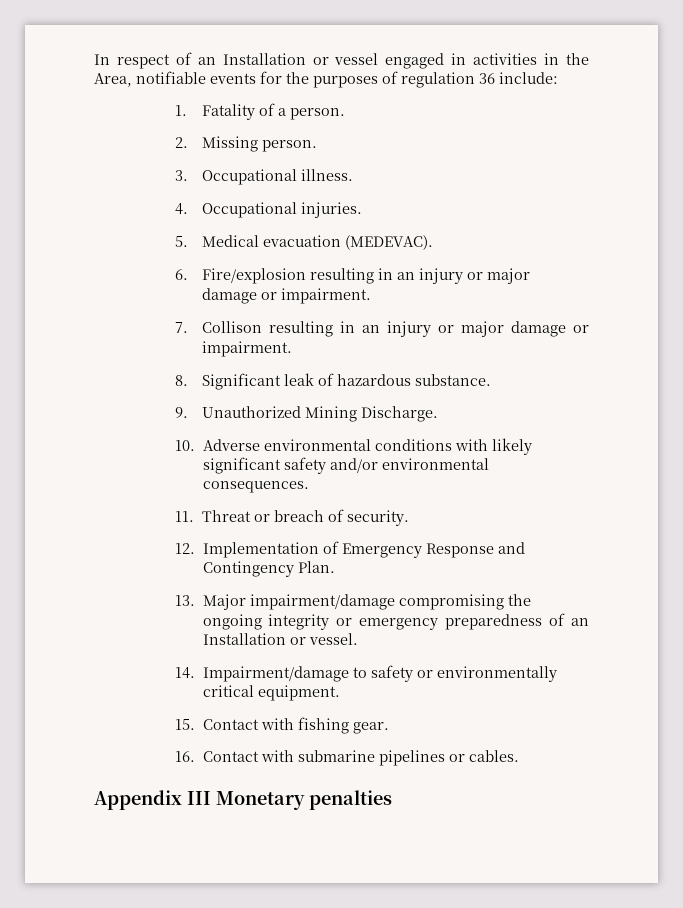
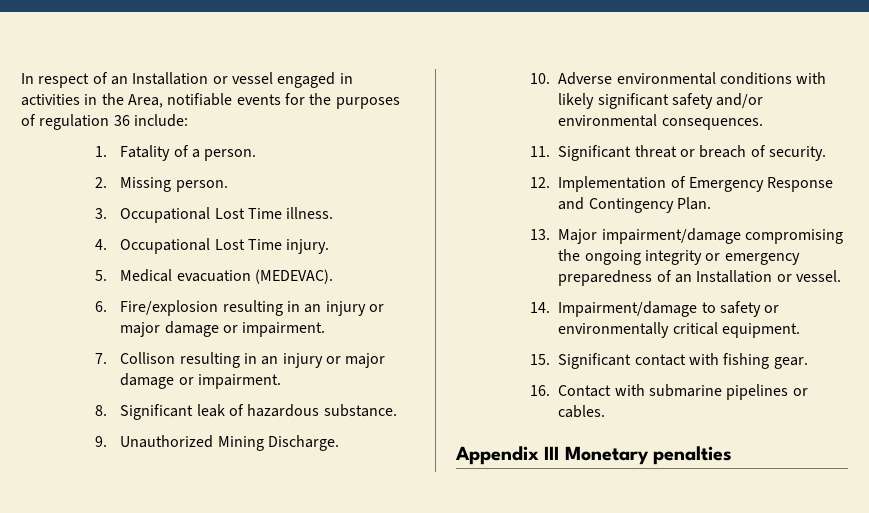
(298, 177) none -> [214,208,282,219] Lost Time
[301,202,363,218] injuries. -> [214,239,330,254] Lost Time injury.
[202,510,252,522] Threat -> [558,145,677,161] Significant threat
[202,719,259,730] Contact -> [558,353,686,369] Significant contact

